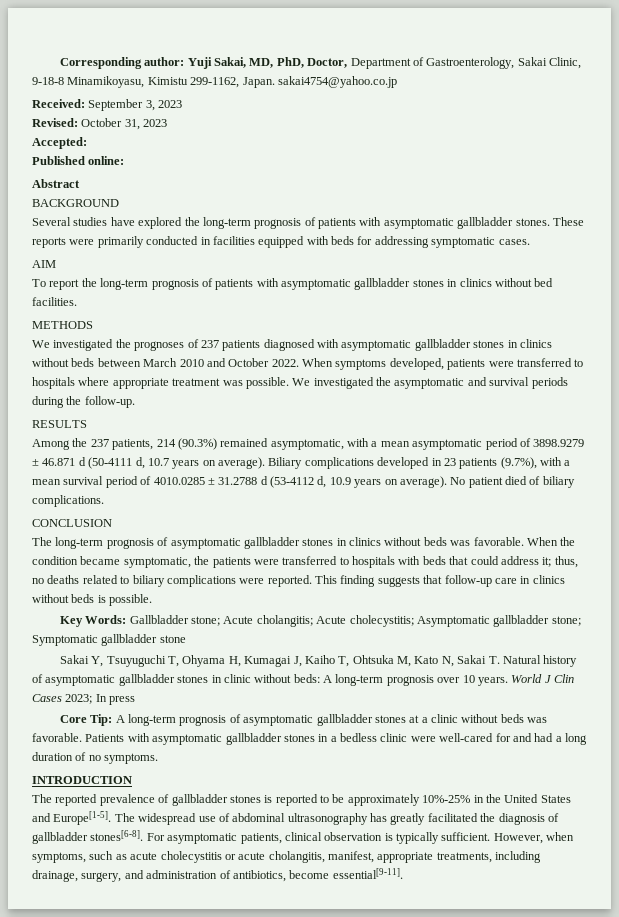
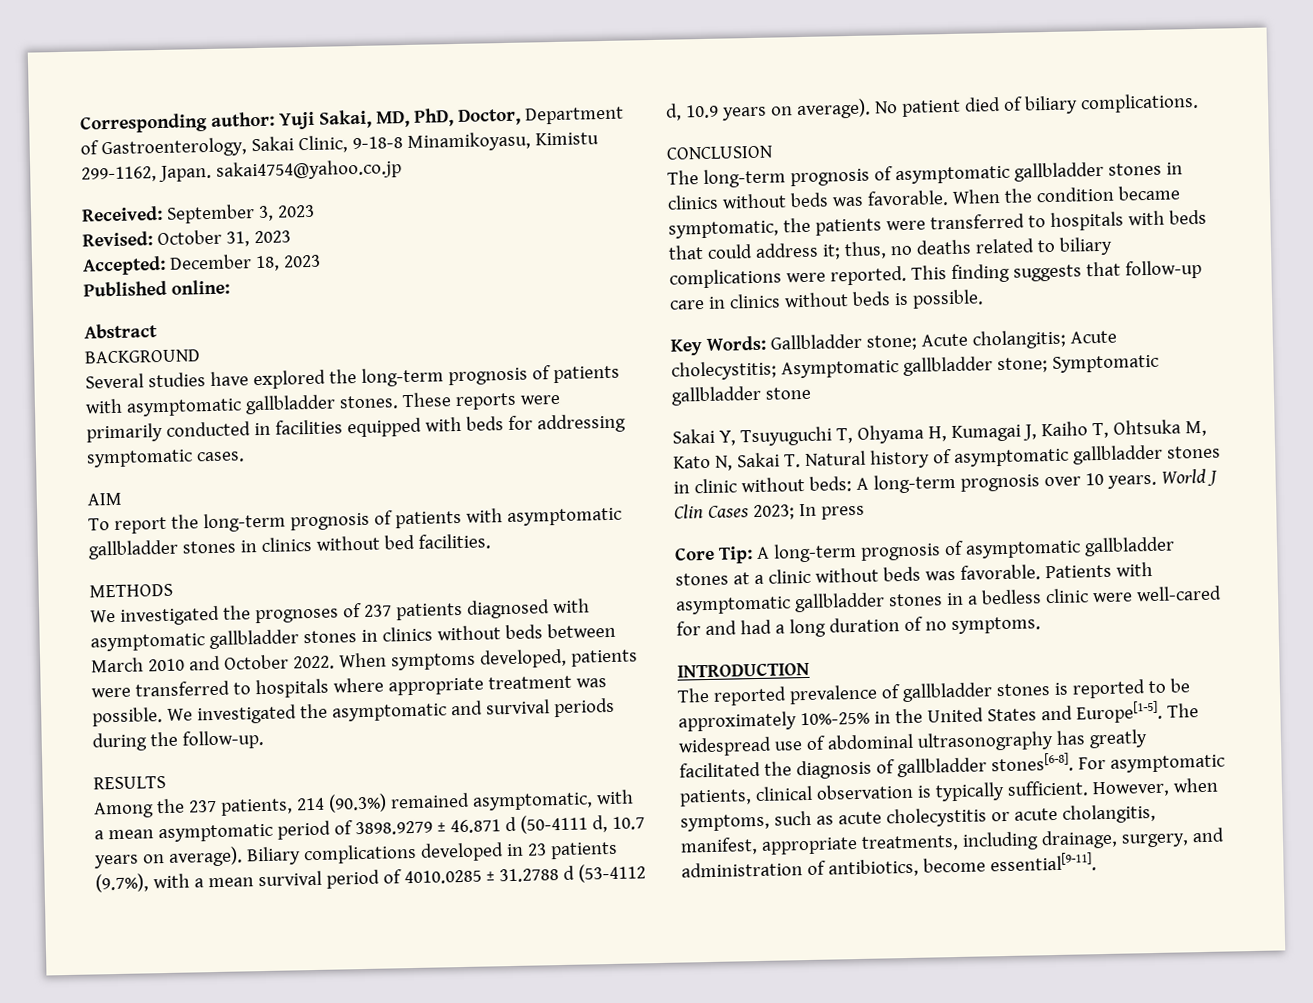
(87, 143) none -> [168,254,321,272] December 18, 2023

